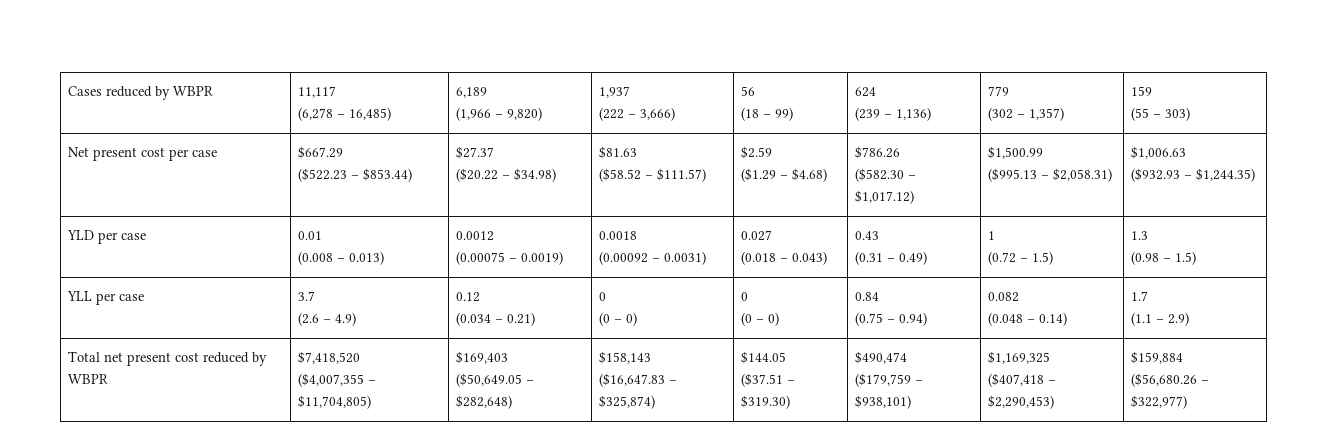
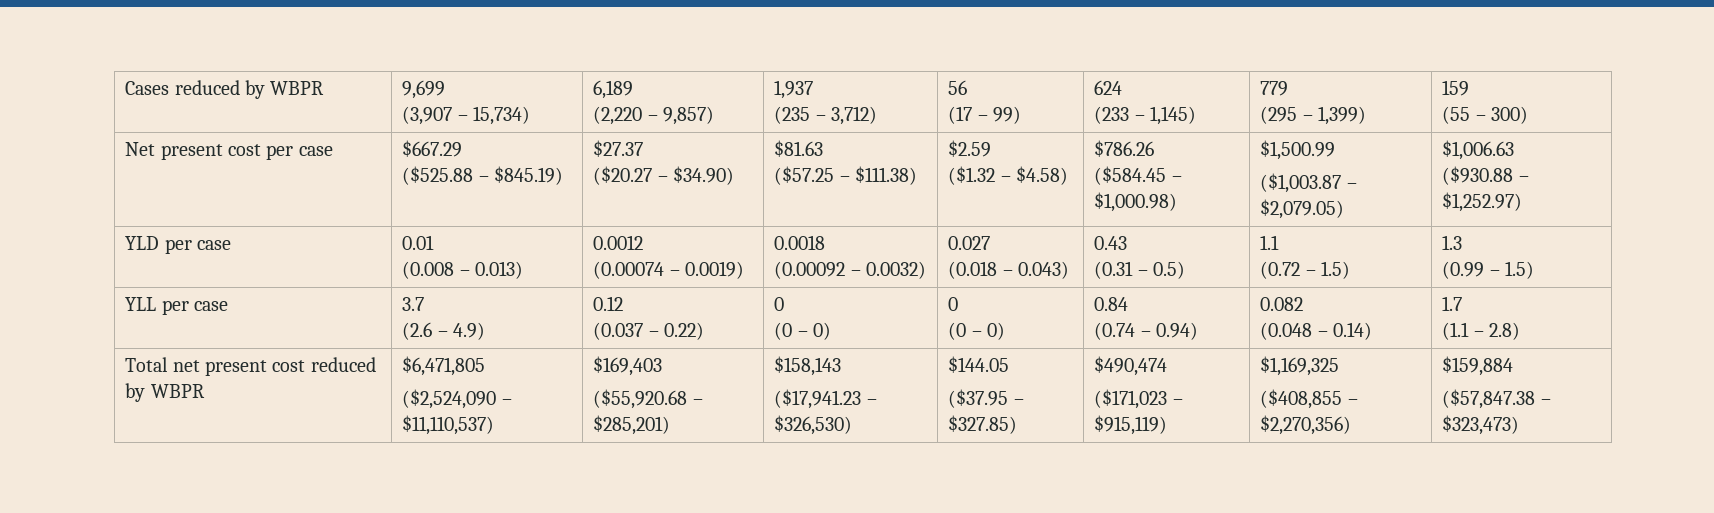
[297,86,336,98] [297,107,391,121] [455,87,487,98] [455,107,542,121] [598,86,630,98] [598,107,675,121] 11,117 // (6,278 – 16,485) | 6,189 // (1,966 – 9,820) | 1,937 // (222 – 3,666) -> [402,80,446,99] [402,106,530,125] [593,80,634,99] [593,106,714,125] [774,80,814,99] [774,106,877,125] 9,699 // (3,907 – 15,734) | 6,189 // (2,220 – 9,857) | 1,937 // (235 – 3,712)
[740,107,759,121] (18 -> [948,106,973,124] (17
[854,107,931,121] [987,86,1009,96] [987,107,1064,121] (239 – 1,136) | 779 // (302 – 1,357) -> [1094,106,1196,125] [1260,81,1289,96] [1260,106,1366,125] (233 – 1,145) | 779 // (295 – 1,399)
[1164,107,1190,121] 303) -> [1490,106,1528,124] 300)
[297,168,412,182] [455,146,494,159] [455,168,556,182] [598,146,637,159] [598,168,706,182] [740,146,772,159] [740,168,827,182] [854,146,900,159] [854,168,916,182] [854,190,914,204] [987,146,1043,159] [987,168,1112,182] [1130,146,1186,159] [1130,168,1255,182] ($522.23 – $853.44) | $27.37 // ($20.22 – $34.98) | $81.63 // ($58.52 – $111.57) | $2.59 // ($1.29 – $4.68) | $786.26 // ($582.30 – $1,017.12) | $1,500.99 // ($995.13 – $2,058.31) | $1,006.63 // ($932.93 – $1,244.35) -> [402,166,563,185] [593,140,644,157] [593,166,734,185] [774,140,824,157] [774,166,917,185] [948,140,992,157] [948,166,1068,185] [1094,140,1155,157] [1094,166,1182,185] [1094,192,1178,212] [1260,140,1336,160] [1260,173,1357,193] [1260,199,1345,219] [1442,140,1515,160] [1442,166,1529,185] [1442,192,1523,212] ($525.88 – $845.19) | $27.37 // ($20.27 – $34.90) | $81.63 // ($57.25 – $111.38) | $2.59 // ($1.32 – $4.58) | $786.26 // ($584.45 – $1,000.98) | $1,500.99 // ($1,003.87 – $2,079.05) | $1,006.63 // ($930.88 – $1,252.97)
[455,251,505,265] (0.00075 -> [593,261,665,279] (0.00074
[663,251,706,265] 0.0031) -> [865,261,926,279] 0.0032)
[898,251,927,265] [987,231,995,240] 0.49) | 1 -> [1152,261,1185,279] [1260,235,1280,250] 0.5) | 1.1
[1130,251,1159,265] (0.98 -> [1442,261,1485,279] (0.99
[455,312,535,326] (0.034 – 0.21) -> [593,322,704,340] (0.037 – 0.22)
[854,312,883,326] (0.75 -> [1094,322,1136,340] (0.74
[1167,312,1189,326] 2.9) -> [1488,322,1520,340] 2.8)
[297,351,360,364] [297,373,376,387] [297,395,371,409] [455,351,508,364] [455,373,534,387] [455,395,512,409] [598,351,651,364] [598,373,677,387] [598,395,655,409] [740,351,786,364] [740,373,795,387] [740,395,790,409] [854,351,907,364] [854,373,923,387] [854,395,911,409] [987,351,1050,364] [987,373,1056,387] [987,395,1054,409] [1130,351,1183,364] [1130,373,1209,387] [1130,395,1187,409] $7,418,520 // ($4,007,355 – $11,704,805) | $169,403 // ($50,649.05 – $282,648) | $158,143 // ($16,647.83 – $325,874) | $144.05 // ($37.51 – $319.30) | $490,474 // ($179,759 – $938,101) | $1,169,325 // ($407,418 – $2,290,453) | $159,884 // ($56,680.26 – $322,977) -> [402,356,486,376] [402,389,512,409] [402,415,495,435] [593,356,663,376] [593,389,703,409] [593,415,671,435] [774,356,842,376] [774,389,877,409] [774,415,853,435] [948,356,1010,373] [948,389,1024,408] [948,415,1018,434] [1094,356,1168,376] [1094,389,1183,409] [1094,415,1168,435] [1260,356,1340,376] [1260,389,1358,409] [1260,415,1352,435] [1442,356,1514,376] [1442,389,1551,409] [1442,415,1520,435] $6,471,805 // ($2,524,090 – $11,110,537) | $169,403 // ($55,920.68 – $285,201) | $158,143 // ($17,941.23 – $326,530) | $144.05 // ($37.95 – $327.85) | $490,474 // ($171,023 – $915,119) | $1,169,325 // ($408,855 – $2,270,356) | $159,884 // ($57,847.38 – $323,473)

